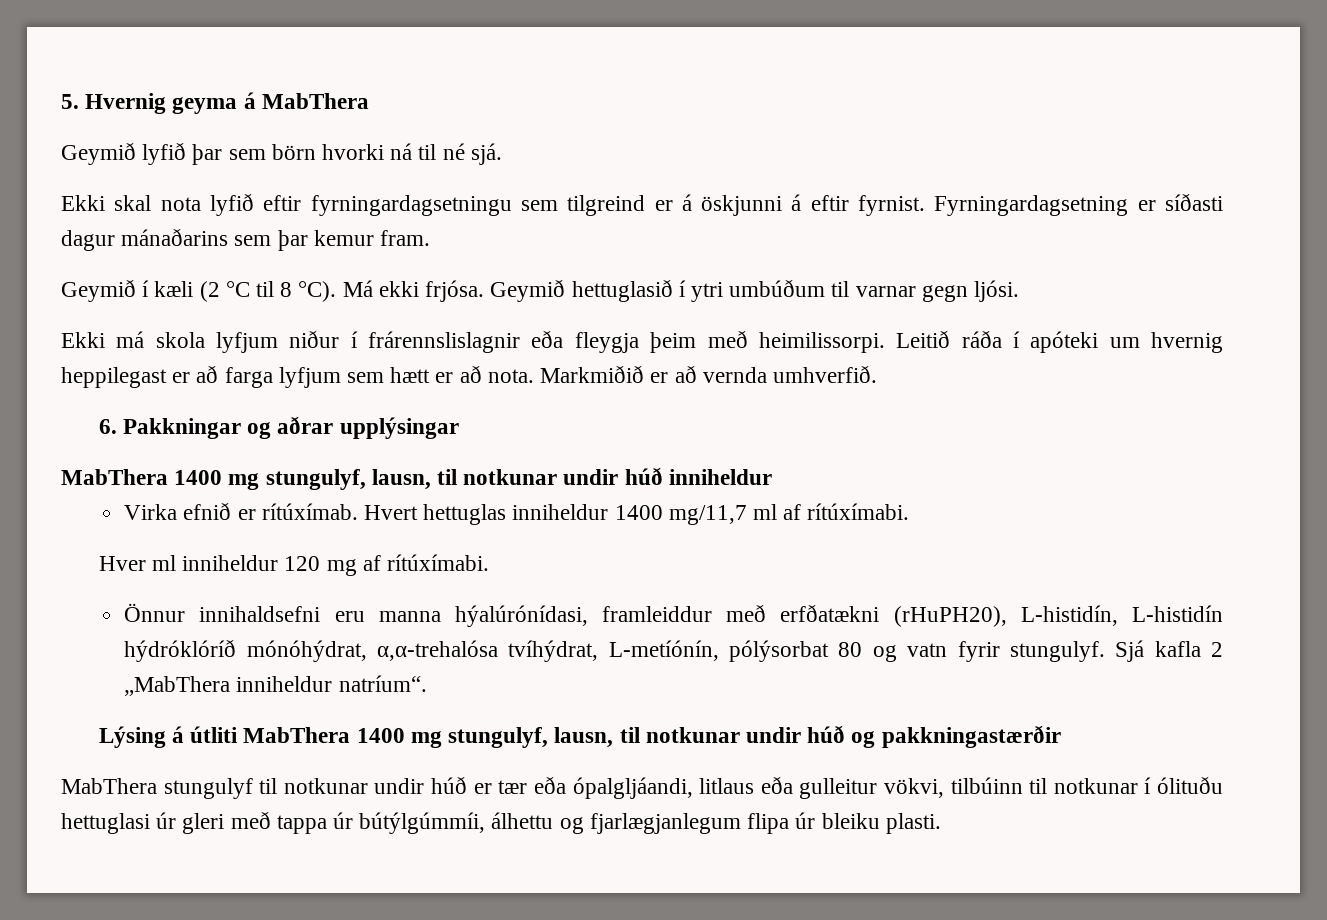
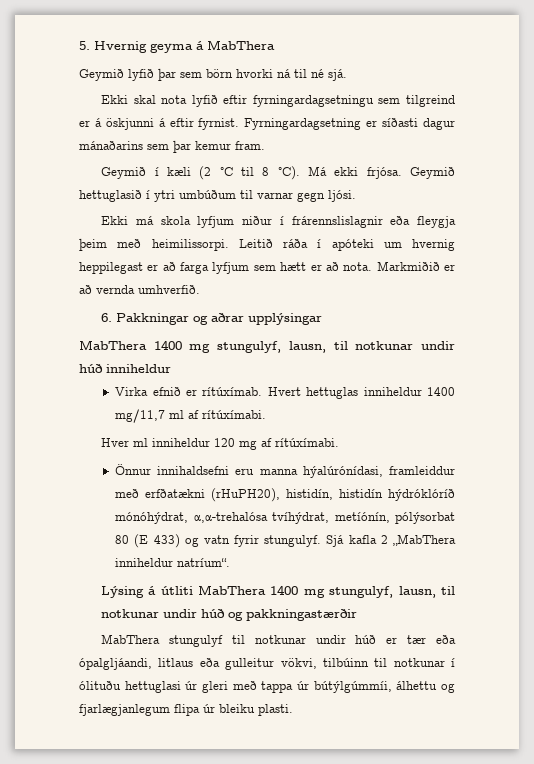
[1020,605,1224,626] L-histidín, L-histidín -> [286,489,384,500] histidín, histidín
[608,640,719,661] L-metíónín, -> [334,512,390,523] metíónín,
(863, 649) none -> [134,534,180,548] (E 433)

